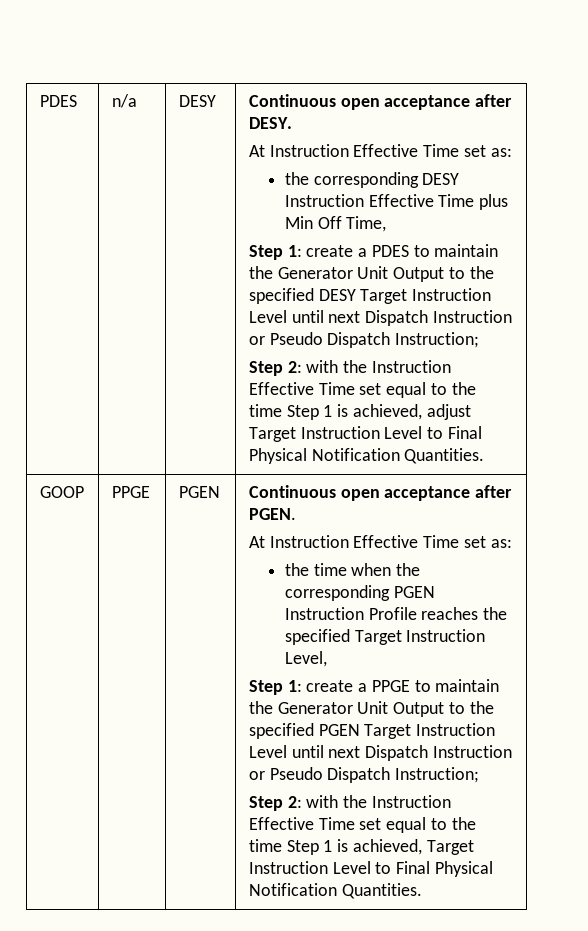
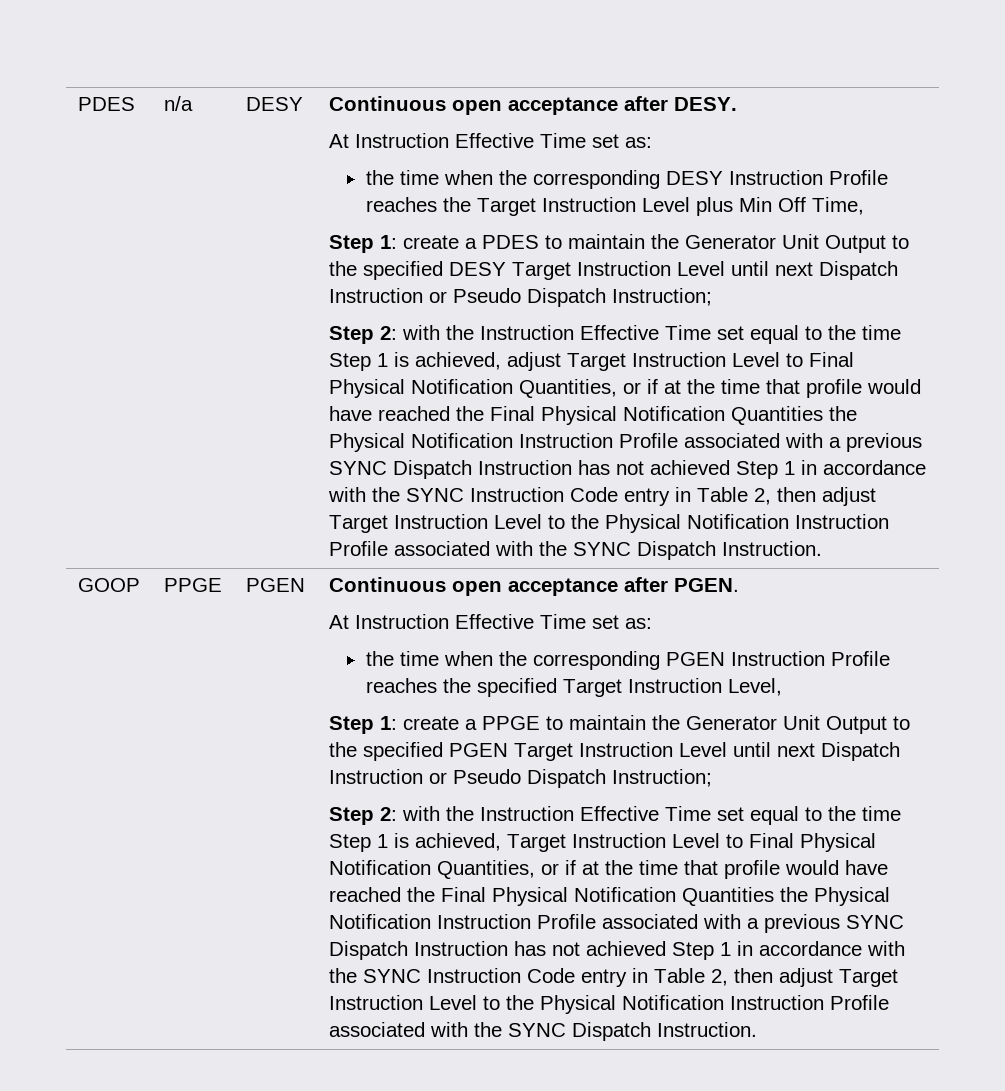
[313,172,460,188] [284,194,475,207] corresponding DESY Instruction Effective Time -> [399,170,888,189] [365,197,690,216] time when the corresponding DESY Instruction Profile reaches the Target Instruction Level
[404,448,485,464] Quantities. -> [518,379,921,398] [328,406,857,425] [328,433,922,452] [328,460,926,479] [327,487,876,506] [328,514,889,533] [328,541,822,560] Quantities, or if at the time that profile would have reached the Final Physical Notification Quantities the Physical Notification Instruction Profile associated with a previous SYNC Dispatch Instruction has not achieved Step 1 in accordance with the SYNC Instruction Code entry in Table 2, then adjust Target Instruction Level to the Physical Notification Instruction Profile associated with the SYNC Dispatch Instruction.
[341,883,422,899] Quantities. -> [436,860,888,879] [328,887,890,906] [328,914,904,933] [328,941,905,960] [328,968,898,987] [328,995,889,1014] [328,1022,757,1041] Quantities, or if at the time that profile would have reached the Final Physical Notification Quantities the Physical Notification Instruction Profile associated with a previous SYNC Dispatch Instruction has not achieved Step 1 in accordance with the SYNC Instruction Code entry in Table 2, then adjust Target Instruction Level to the Physical Notification Instruction Profile associated with the SYNC Dispatch Instruction.

